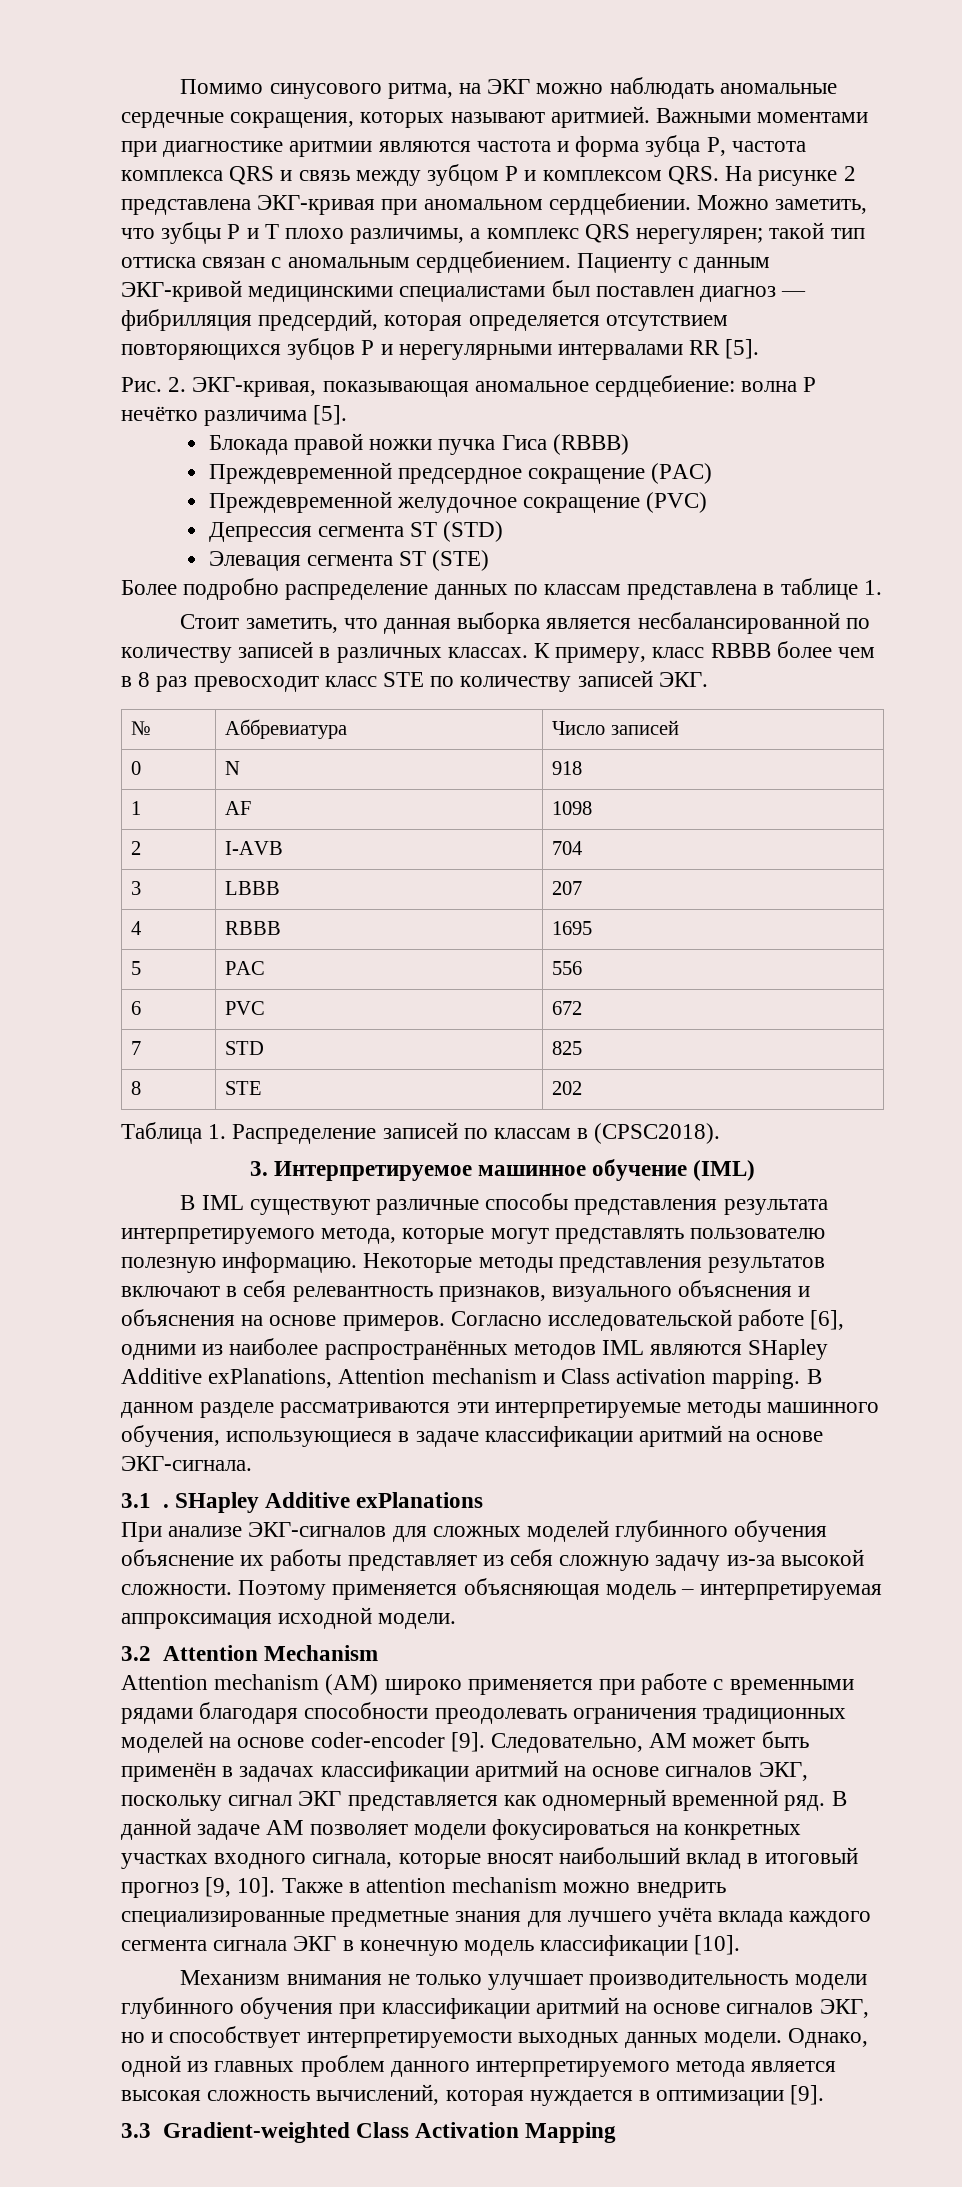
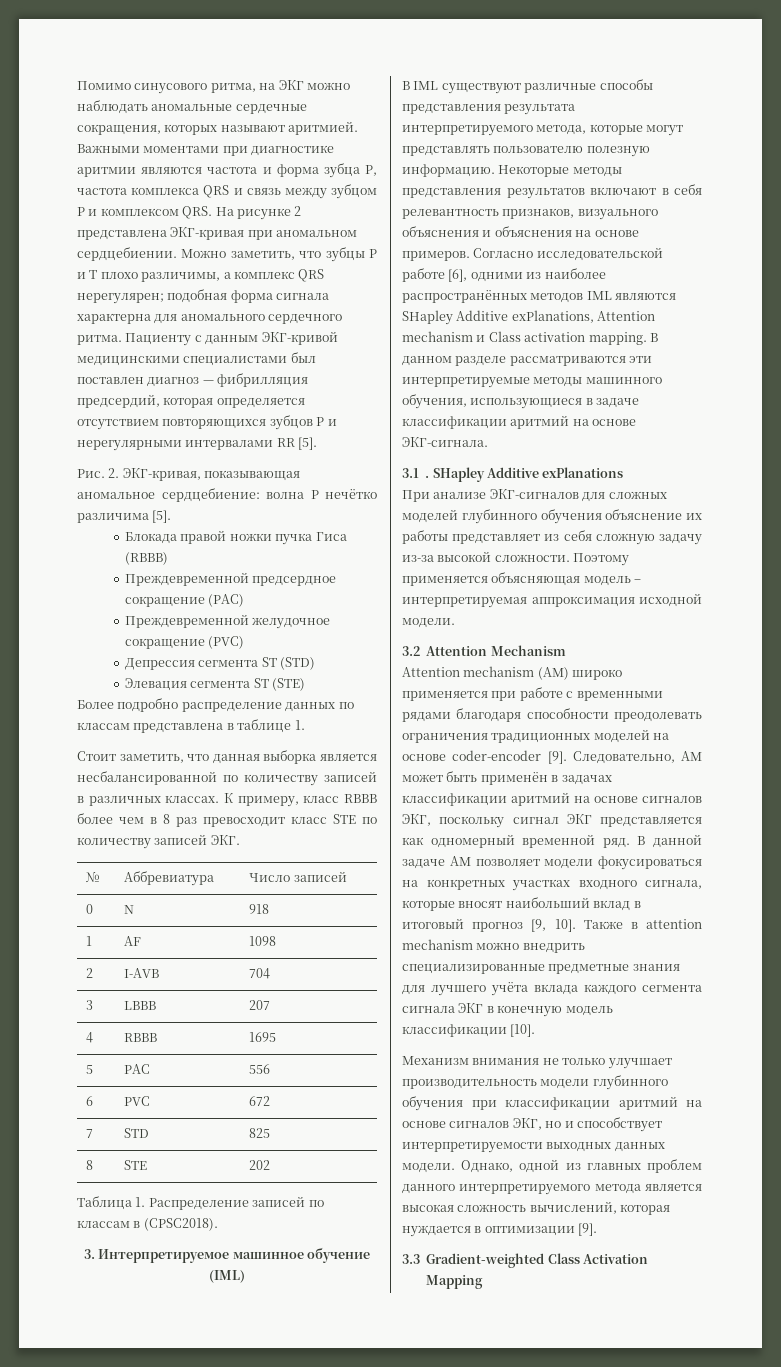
[769,222,865,239] [121,251,571,273] такой тип оттиска связан с аномальным сердцебиением. -> [167,289,330,303] [77,313,343,324] [77,335,122,345] подобная форма сигнала характерна для аномального сердечного ритма.

